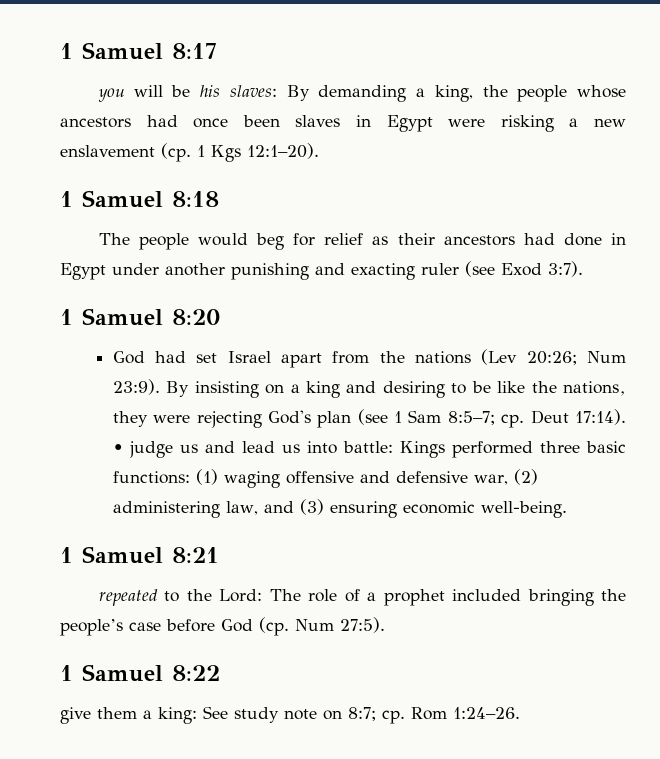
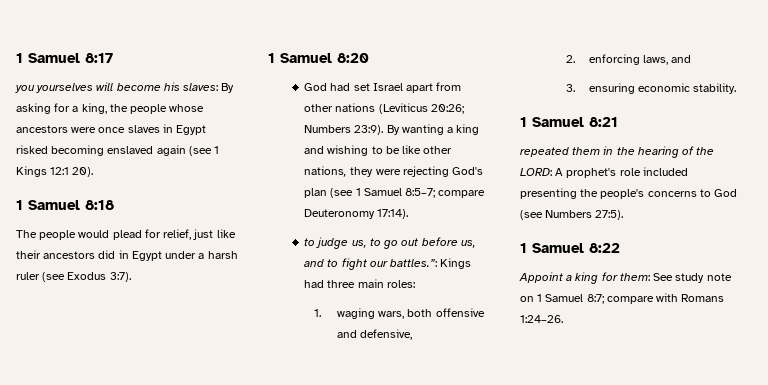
[133,85,191,97] will be -> [36,82,161,93] yourselves will become
[318,85,407,102] demanding -> [16,103,71,114] asking for
[146,115,627,132] [60,143,319,162] had once been slaves in Egypt were risking a new enslavement (cp. 1 Kgs 12:1–20). -> [71,124,207,135] [16,145,220,156] [16,166,94,177] were once slaves in Egypt risked becoming enslaved again (see 1 Kings 12:1 20).
[256,233,626,250] [60,263,415,280] beg for relief as their ancestors had done in Egypt under another punishing and exacting -> [112,229,236,240] [16,250,238,261] plead for relief, just like their ancestors did in Egypt under a harsh
[501,263,542,276] Exod -> [67,272,107,280] Exodus
[379,349,626,365] [112,379,285,398] the nations (Lev 20:26; Num 23:9). By insisting on -> [304,103,464,114] [304,124,444,135] other nations (Leviticus 20:26; Numbers 23:9). By wanting
[382,381,445,398] desiring -> [327,145,369,156] wishing
[531,381,557,393] the -> [423,146,453,154] other
[408,409,626,428] [112,441,626,458] [112,469,538,488] [112,499,324,518] Sam 8:5–7; cp. Deut 17:14). • judge us and lead us into battle: Kings performed three basic functions: (1) waging offensive and defensive war, (2) administering law, and (3) -> [363,188,486,198] [304,209,409,219] [304,237,476,249] [304,258,472,270] [304,279,415,288] [313,308,485,319] [336,329,413,340] [565,54,692,65] [565,84,575,92] Samuel 8:5–7; compare Deuteronomy 17:14). // to judge us, to go out before us, and to fight our battles.”: Kings had three main roles: // 1. waging wars, both offensive and defensive, // 2. enforcing laws, and // 3.
[480,501,567,518] well-being. -> [693,83,737,94] stability.
[164,589,626,606] [60,617,385,636] [60,664,220,682] [60,706,447,724] to the Lord: The role of a prophet included bringing the people’s case before God (cp. Num 27:5). // 1 Samuel 8:22 // give them a king: See study note on 8:7; cp. Rom -> [572,146,715,158] [520,167,688,178] [520,188,738,199] [520,210,624,220] [520,243,620,253] [519,272,732,284] [520,293,725,304] them in the hearing of the LORD: A prophet's role included presenting the people's concerns to God (see Numbers 27:5). // 1 Samuel 8:22 // Appoint a king for them: See study note on 1 Samuel 8:7; compare with Romans

